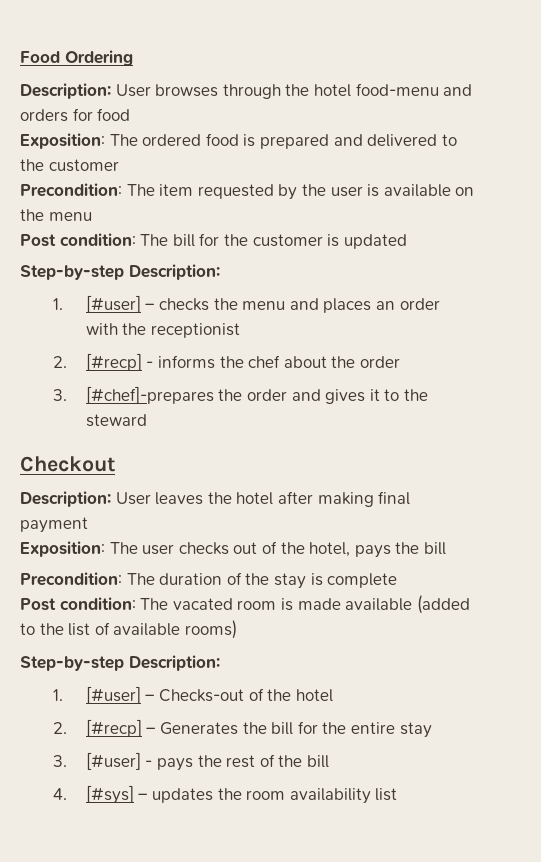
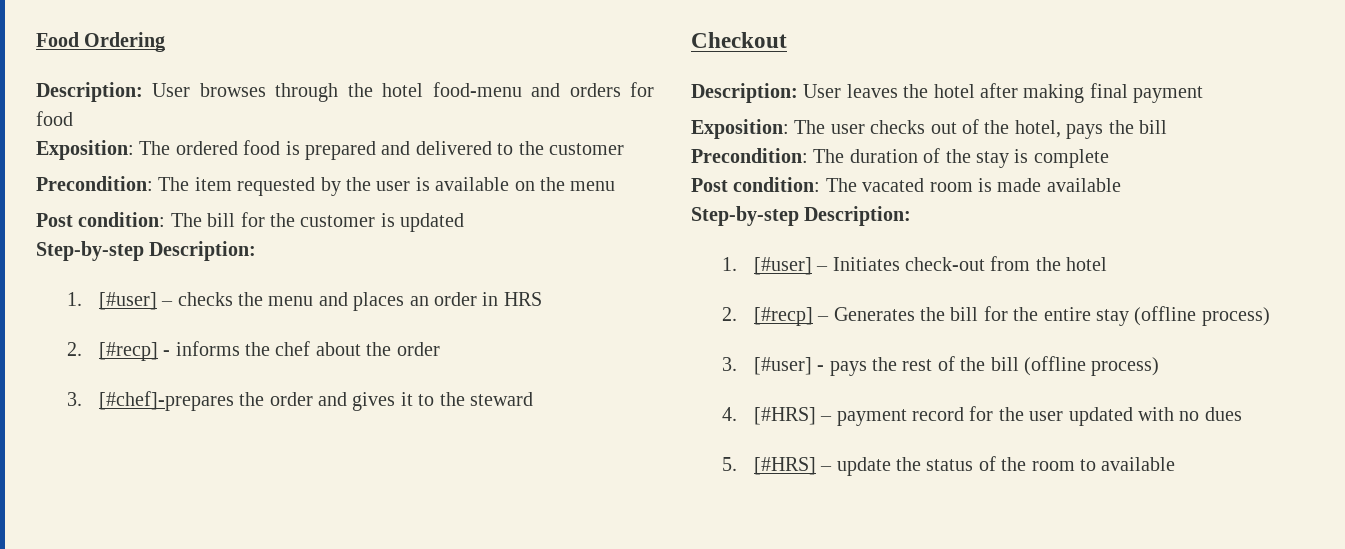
[85,323,241,338] with the receptionist -> [482,292,542,306] in HRS
[416,595,470,614] [20,620,237,639] [20,655,220,671] [52,686,264,704] (added to the list of available rooms) // Step-by-step Description: // 1. [#user] – Checks-out of -> [691,206,912,226] [722,256,1031,275] // Step-by-step Description: // 1. [#user] – Initiates check-out from
(432, 730) none -> [1134,306,1270,326] (offline process)
(330, 761) none -> [1024,356,1160,376] (offline process)
[85,785,398,804] [#sys] – updates the room availability list -> [753,406,1242,426] [722,456,1176,476] [#HRS] – payment record for the user updated with no dues // 5. [#HRS] – update the status of the room to available

